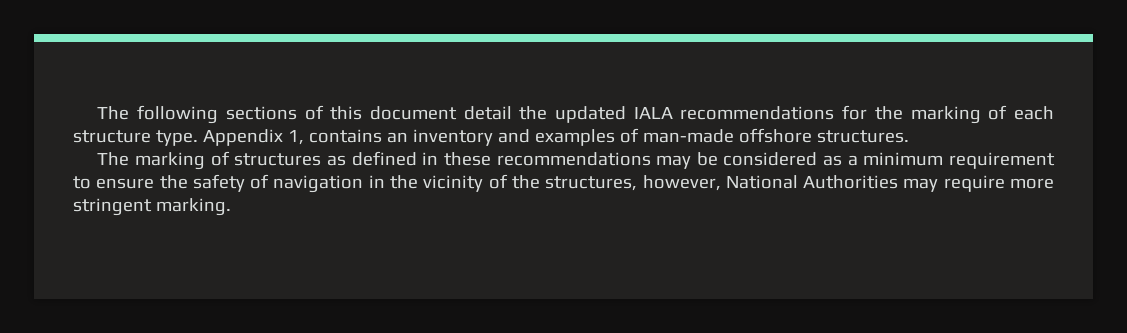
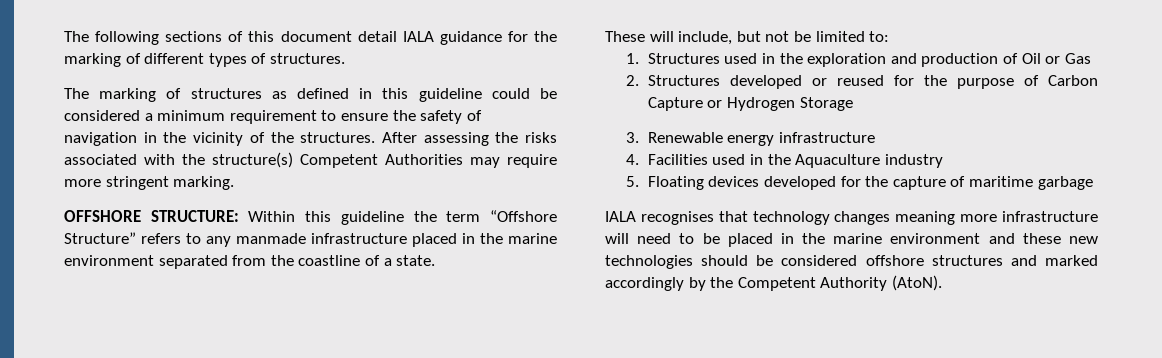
[519,105,1054,124] [73,128,812,146] the updated IALA recommendations for the marking of each structure type. Appendix 1, contains an inventory and examples of man-made offshore -> [402,31,558,45] [64,53,267,67] IALA guidance for the marking of different types of
[443,152,843,169] these recommendations may be considered as -> [382,88,557,102] [64,110,140,121] this guideline could be considered
[545,175,798,191] structures, however, National -> [300,132,557,146] [64,152,378,168] structures. After assessing the risks associated with the structure(s) Competent
(231, 207) none -> [64,210,557,225] [64,232,557,247] [64,255,436,269] [605,31,890,45] [626,53,1091,67] [626,75,1098,89] [647,97,853,111] [626,132,875,146] [626,154,943,168] [626,176,1093,190] [605,211,1098,225] [605,233,1098,247] [605,255,1098,269] [605,275,942,291] // OFFSHORE STRUCTURE: Within this guideline the term “Offshore Structure” refers to any manmade infrastructure placed in the marine environment separated from the coastline of a state. // These will include, but not be limited to: // 1. Structures used in the exploration and production of Oil or Gas // 2. Structures developed or reused for the purpose of Carbon Capture or Hydrogen Storage // 3. Renewable energy infrastructure // 4. Facilities used in the Aquaculture industry // 5. Floating devices developed for the capture of maritime garbage // IALA recognises that technology changes meaning more infrastructure will need to be placed in the marine environment and these new technologies should be considered offshore structures and marked accordingly by the Competent Authority (AtoN).

